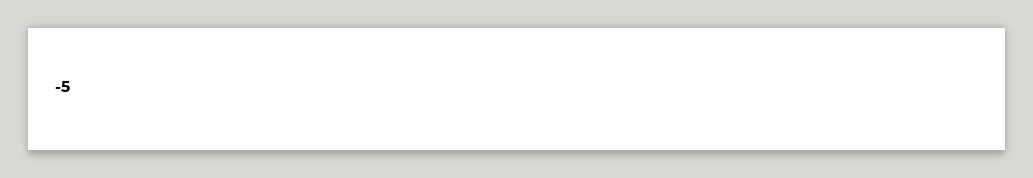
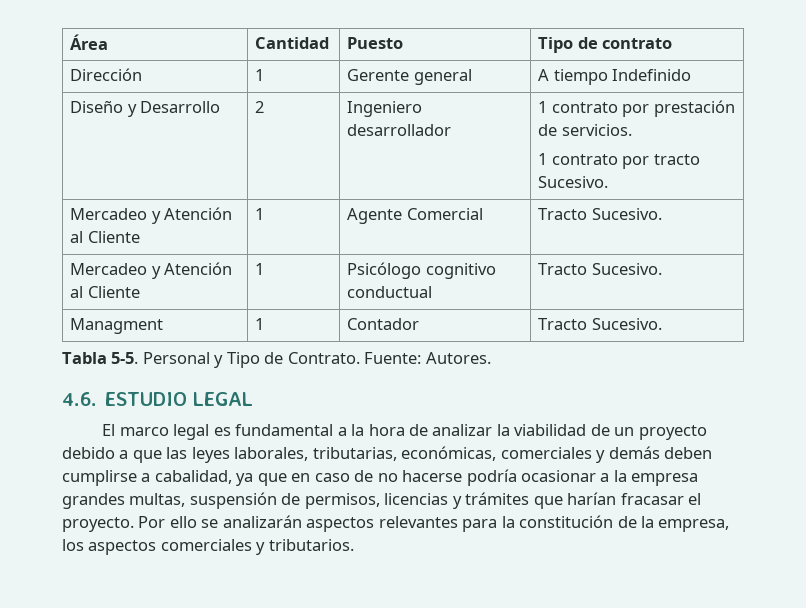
[55,81,70,92] -5 -> [70,34,109,50] [255,37,330,49] [347,37,404,49] [538,37,673,53] [70,68,143,81] [255,69,265,81] [347,69,472,85] [538,69,692,85] [70,100,221,117] [255,101,265,113] [347,101,423,117] [347,124,452,136] [538,100,735,117] [538,124,632,136] [538,153,700,169] [538,176,609,188] [70,207,233,224] [70,231,140,243] [255,208,265,220] [347,208,483,224] [538,208,662,220] [70,262,233,279] [70,286,140,298] [255,263,265,275] [347,262,496,279] [347,286,433,298] [538,263,662,275] [70,318,164,334] [255,318,265,330] [347,318,420,330] [538,318,662,330] [62,352,491,368] [62,392,254,406] [102,424,707,440] [62,446,713,463] [62,469,699,486] [62,492,702,509] [62,515,730,532] [62,539,354,555] Área | Cantidad | Puesto | Tipo de contrato // Dirección | 1 | Gerente general | A tiempo Indefinido // Diseño y Desarrollo | 2 | Ingeniero desarrollador | 1 contrato por prestación de servicios. // 1 contrato por tracto Sucesivo. // Mercadeo y Atención al Cliente | 1 | Agente Comercial | Tracto Sucesivo. // Mercadeo y Atención al Cliente | 1 | Psicólogo cognitivo conductual | Tracto Sucesivo. // Managment | 1 | Contador | Tracto Sucesivo. // Tabla 5-5. Personal y Tipo de Contrato. Fuente: Autores. // 4.6. ESTUDIO LEGAL // El marco legal es fundamental a la hora de analizar la viabilidad de un proyecto debido a que las leyes laborales, tributarias, económicas, comerciales y demás deben cumplirse a cabalidad, ya que en caso de no hacerse podría ocasionar a la empresa grandes multas, suspensión de permisos, licencias y trámites que harían fracasar el proyecto. Por ello se analizarán aspectos relevantes para la constitución de la empresa, los aspectos comerciales y tributarios.

